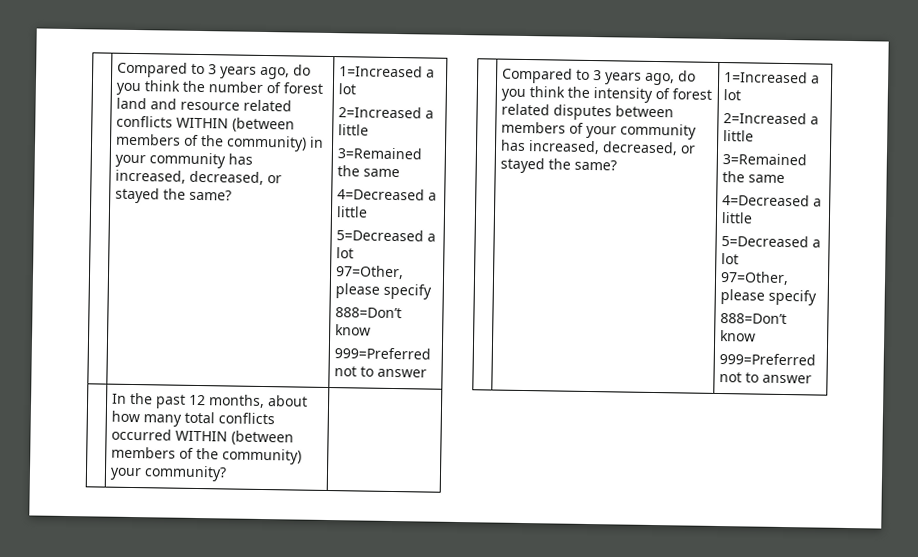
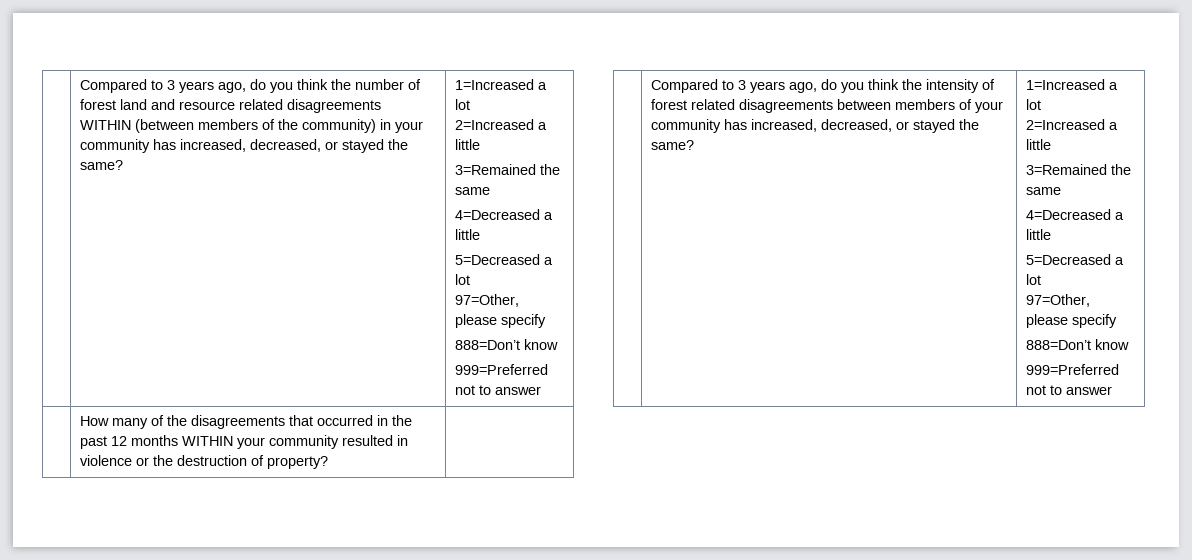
[116,115,174,128] conflicts -> [287,99,382,113] disagreements
[112,392,309,409] [111,410,276,427] [111,428,295,446] [111,446,303,465] [110,465,228,482] In the past 12 months, about how many total conflicts occurred WITHIN (between members of the community) your community? -> [80,415,413,429] [80,435,409,449] [80,455,329,469] How many of the disagreements that occurred in the past 12 months WITHIN your community resulted in violence or the destruction of property?
[553,104,613,121] disputes -> [739,99,834,113] disagreements

